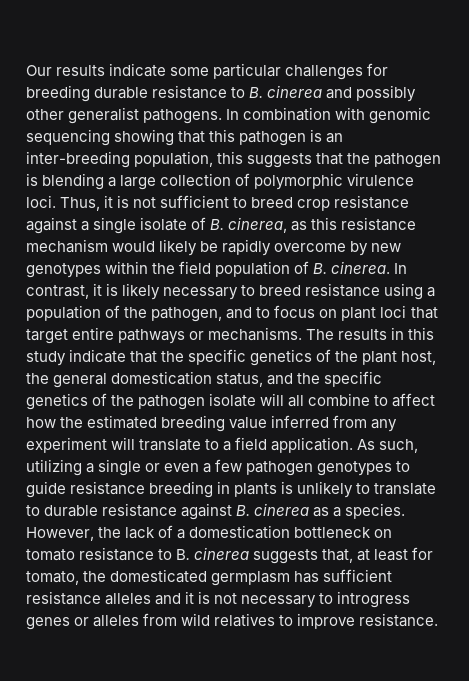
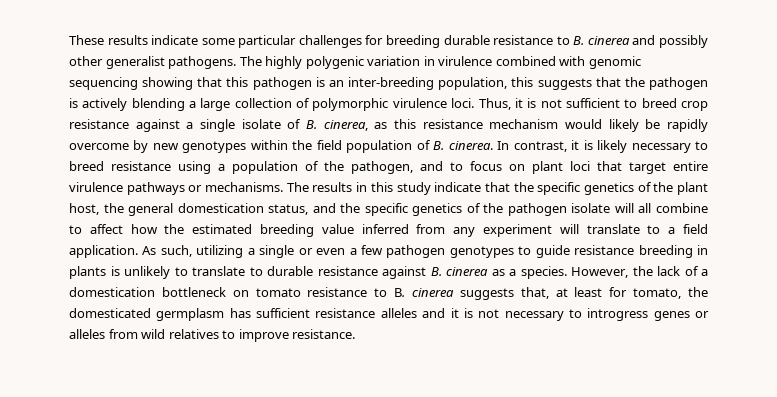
[26,65,52,76] Our -> [69,35,104,45] These
[226,107,332,121] In combination -> [239,56,556,69] The highly polygenic variation in virulence combined
(38, 179) none -> [82,98,128,111] actively
(115, 333) none -> [69,182,123,192] virulence

